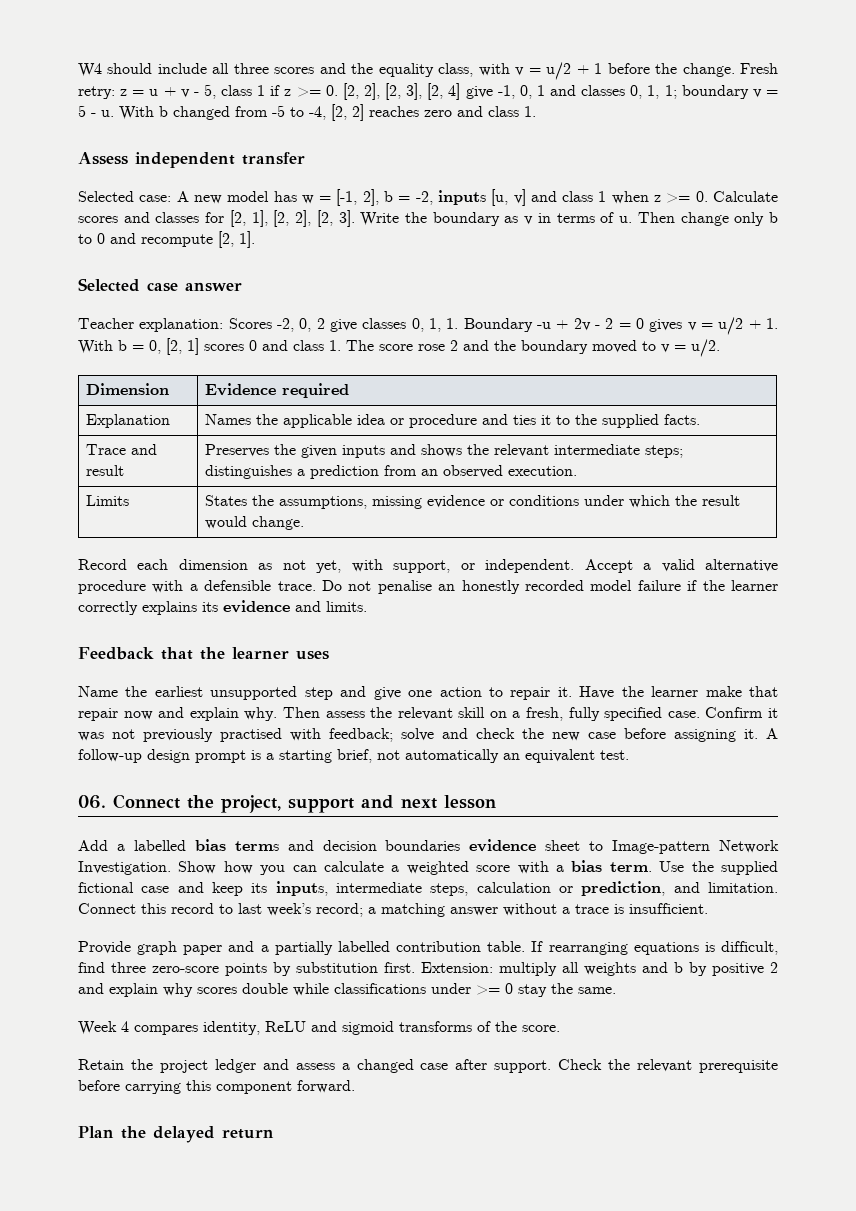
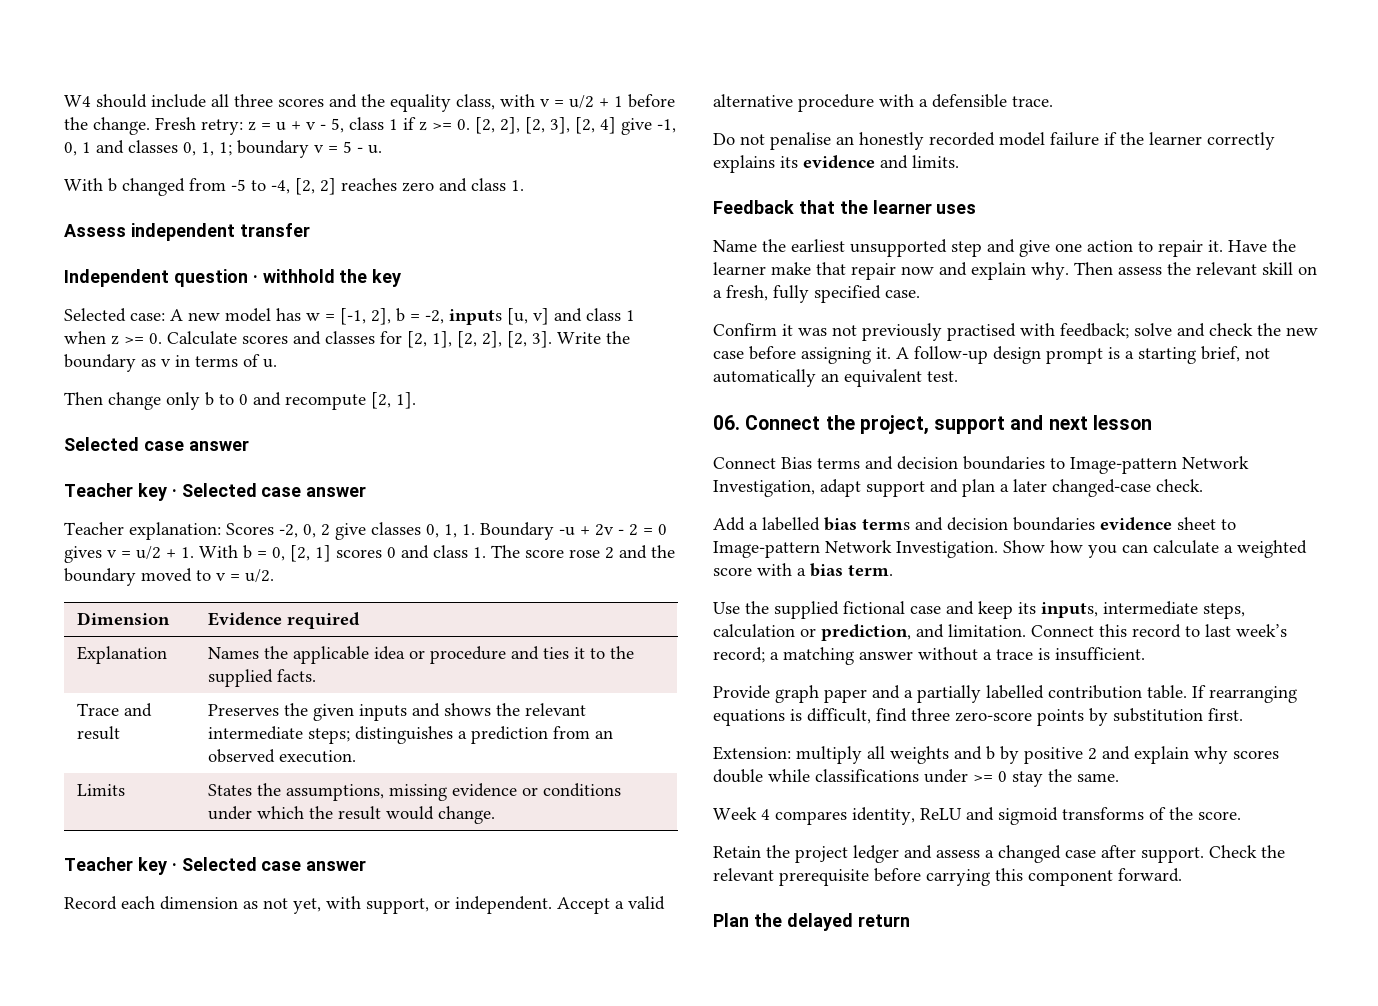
(114, 113) none -> (382, 149) //
(305, 158) none -> [64,269,402,287] // Independent question · withhold the key
(633, 219) none -> (277, 363) //
(242, 287) none -> [64,483,367,501] // Teacher key · Selected case answer
(304, 523) none -> [64,857,367,875] // Teacher key · Selected case answer
(316, 586) none -> (1053, 101) //
(700, 714) none -> (920, 294) //
(496, 802) none -> [713,456,1249,474] [713,479,1203,497] // Connect Bias terms and decision boundaries to Image-pattern Network Investigation, adapt support and plan a later changed-case check.
(652, 867) none -> (893, 570) //
(415, 967) none -> (1243, 714) //

